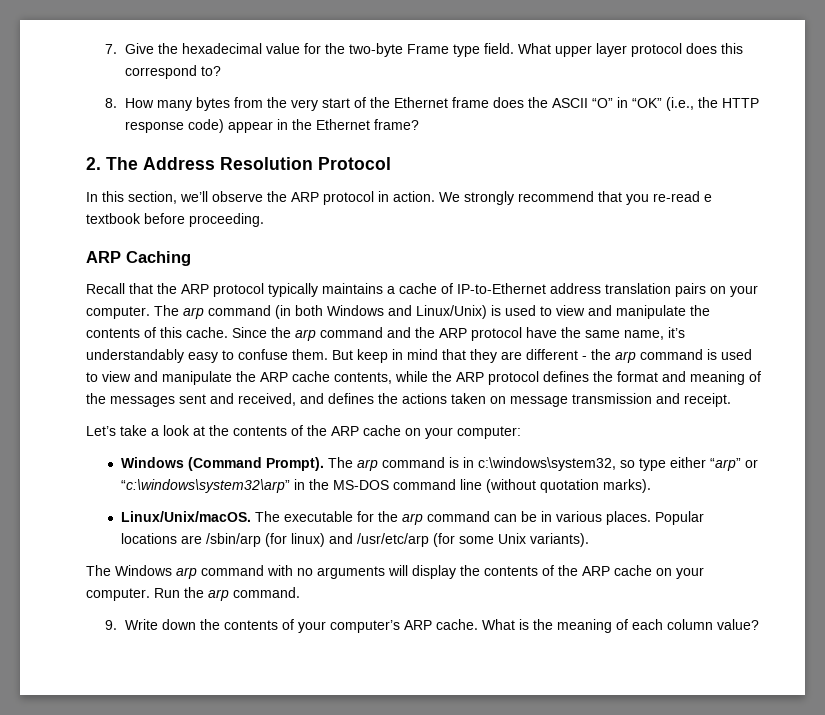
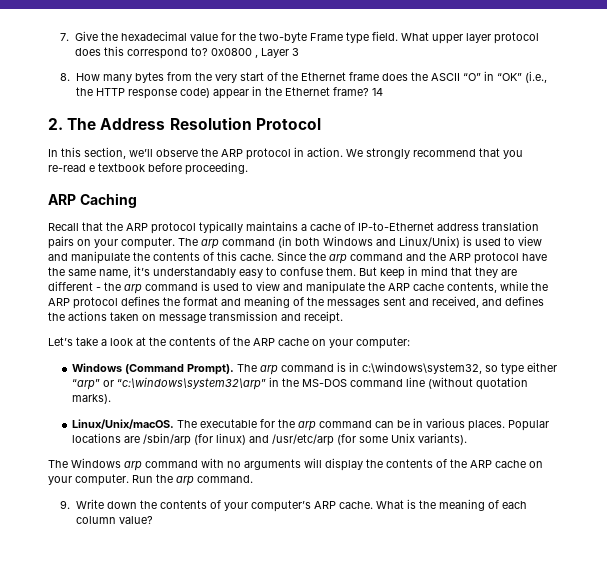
(221, 71) none -> [210,48,299,58] 0x0800 , Layer 3
(419, 124) none -> [371,88,383,96] 14

